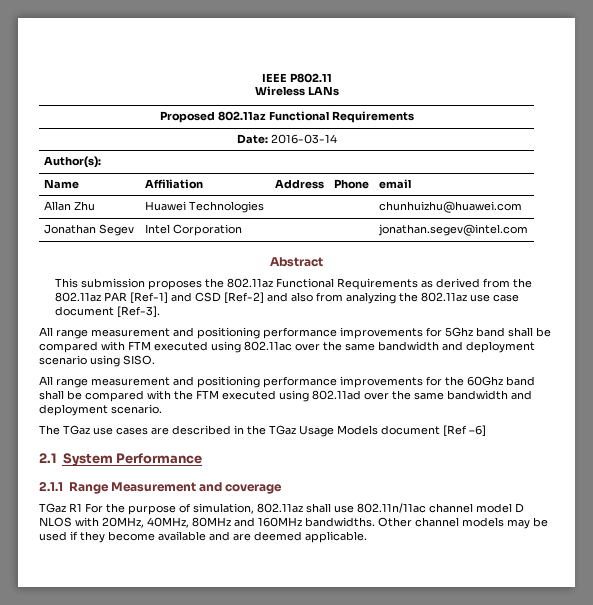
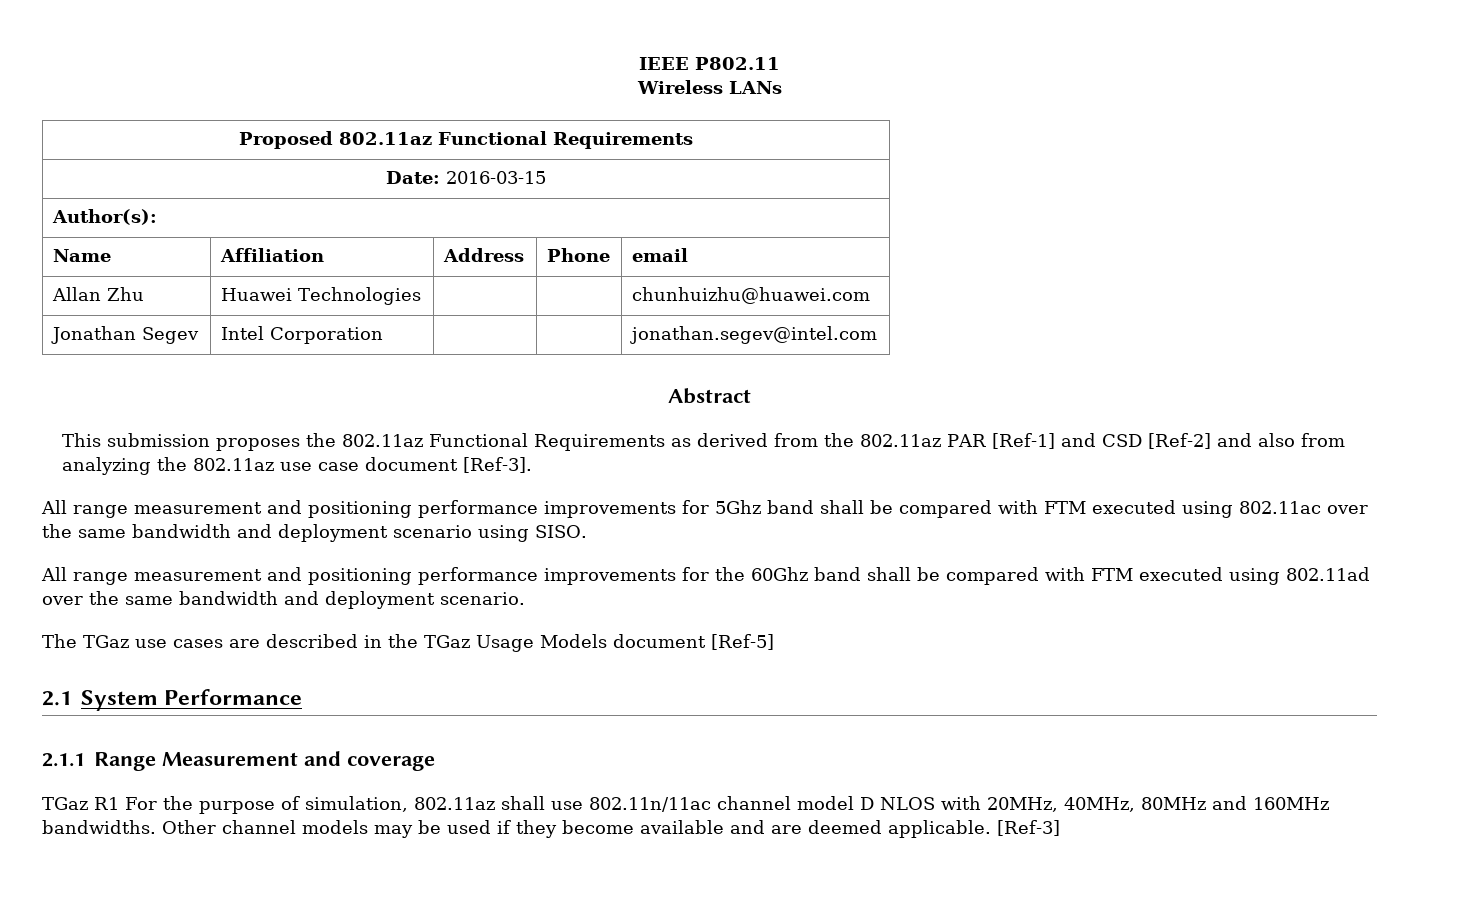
[270,134,337,144] 2016-03-14 -> [446,171,546,184] 2016-03-15
[174,390,193,400] the -> (1085, 574) none
[443,425,486,437] [Ref –6] -> [711,634,774,650] [Ref-5]
(367, 537) none -> [997,820,1060,836] [Ref-3]

